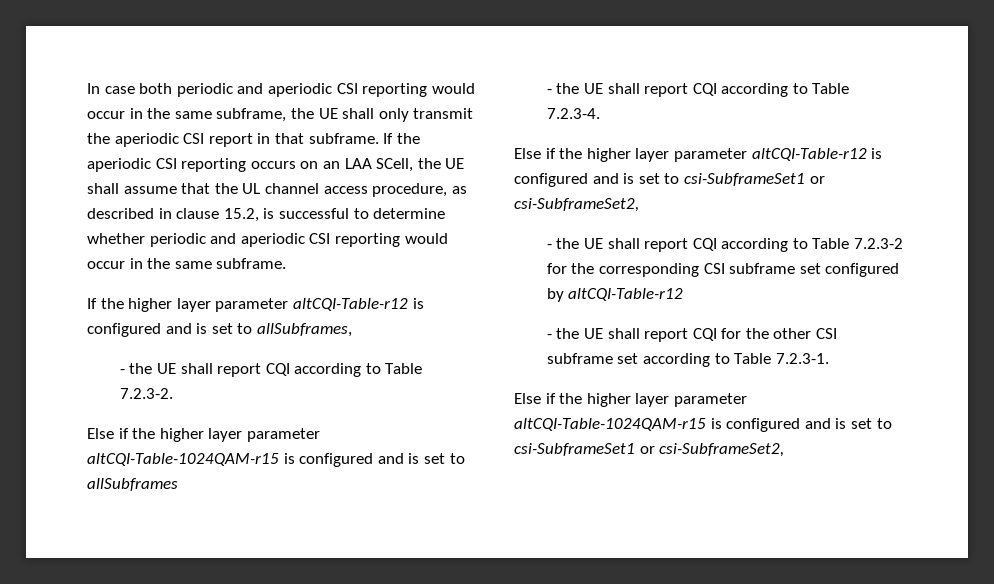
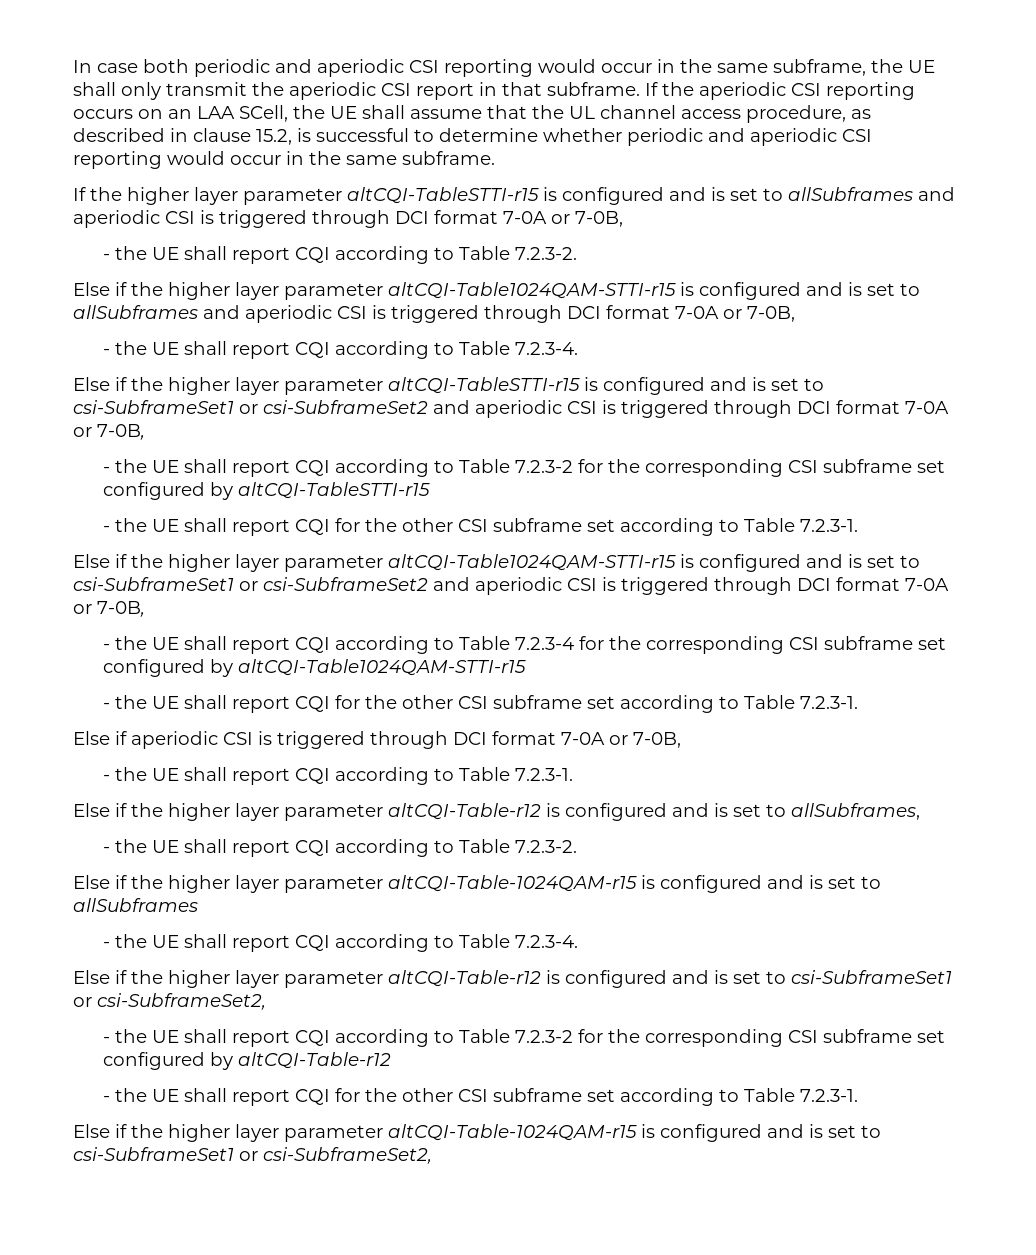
(289, 305) none -> [347,187,955,205] [73,210,623,228] [103,246,578,264] [73,282,920,300] [73,305,795,323] [103,341,579,359] [73,377,824,395] [73,400,949,418] [73,424,145,440] [103,459,946,477] [103,482,431,500] [103,518,859,536] [73,554,920,572] [73,577,949,595] [73,601,145,617] [103,636,947,654] [103,659,527,677] [103,695,859,713] [73,731,681,749] [103,767,574,785] [73,803,383,821] altCQI-TableSTTI-r15 is configured and is set to allSubframes and aperiodic CSI is triggered through DCI format 7-0A or 7-0B, // - the UE shall report CQI according to Table 7.2.3-2. // Else if the higher layer parameter altCQI-Table1024QAM-STTI-r15 is configured and is set to allSubframes and aperiodic CSI is triggered through DCI format 7-0A or 7-0B, // - the UE shall report CQI according to Table 7.2.3-4. // Else if the higher layer parameter altCQI-TableSTTI-r15 is configured and is set to csi-SubframeSet1 or csi-SubframeSet2 and aperiodic CSI is triggered through DCI format 7-0A or 7-0B, // - the UE shall report CQI according to Table 7.2.3-2 for the corresponding CSI subframe set configured by altCQI-TableSTTI-r15 // - the UE shall report CQI for the other CSI subframe set according to Table 7.2.3-1. // Else if the higher layer parameter altCQI-Table1024QAM-STTI-r15 is configured and is set to csi-SubframeSet1 or csi-SubframeSet2 and aperiodic CSI is triggered through DCI format 7-0A or 7-0B, // - the UE shall report CQI according to Table 7.2.3-4 for the corresponding CSI subframe set configured by altCQI-Table1024QAM-STTI-r15 // - the UE shall report CQI for the other CSI subframe set according to Table 7.2.3-1. // Else if aperiodic CSI is triggered through DCI format 7-0A or 7-0B, // - the UE shall report CQI according to Table 7.2.3-1. // Else if the higher layer parameter

